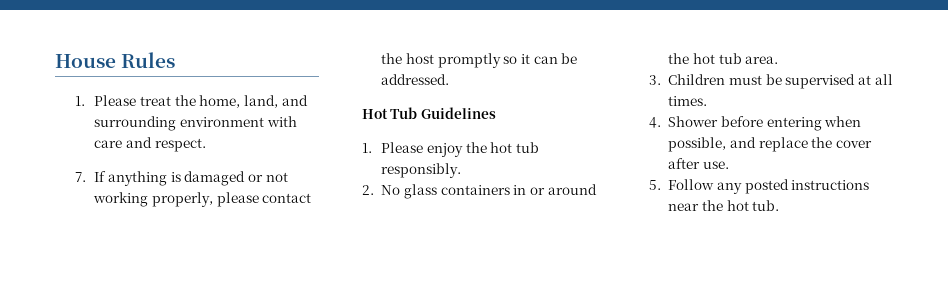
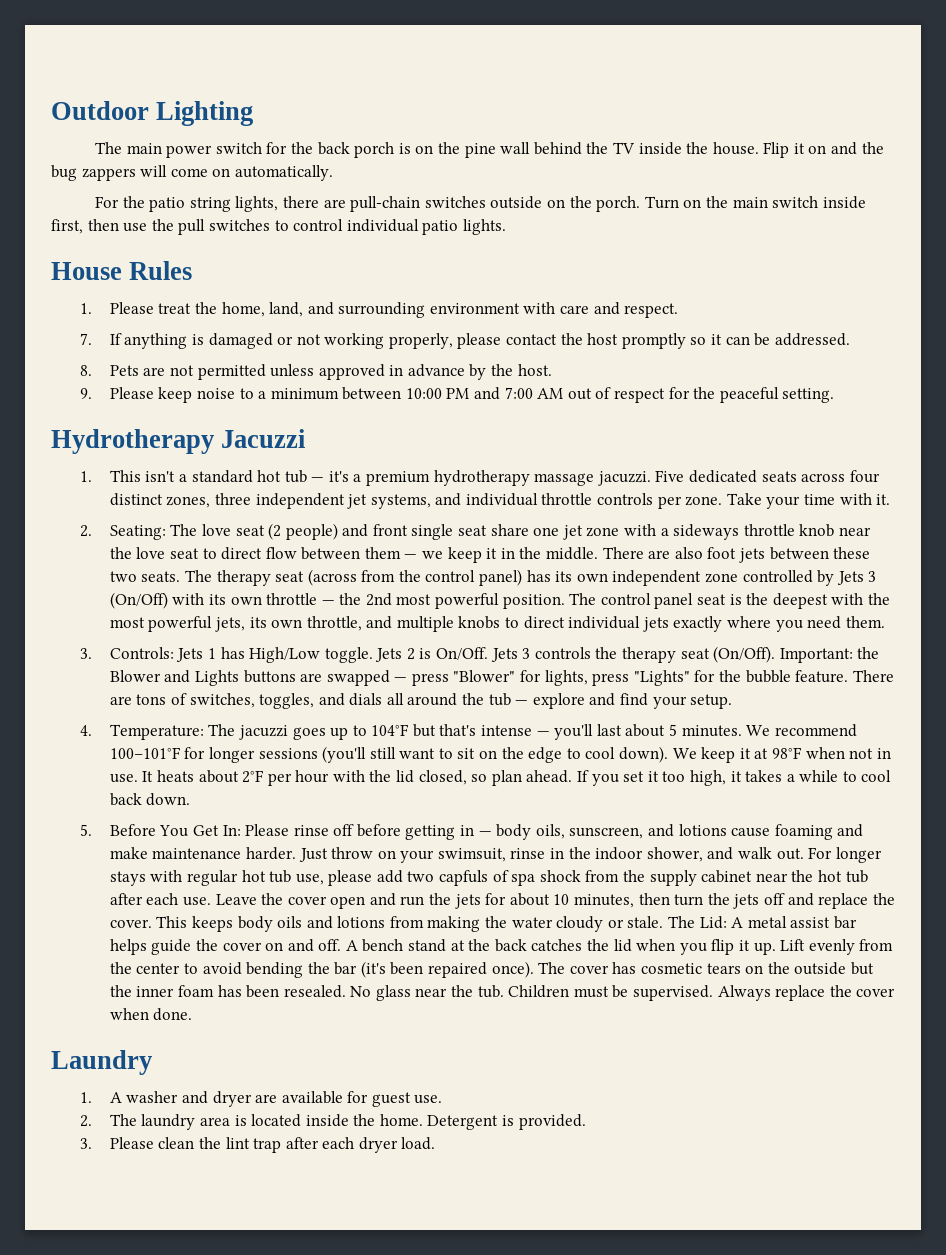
(55, 61) none -> [51,101,254,126] [95,142,884,158] [51,165,333,181] [95,196,866,212] [51,219,506,235] Outdoor Lighting // The main power switch for the back porch is on the pine wall behind the TV inside the house. Flip it on and the bug zappers will come on automatically. // For the patio string lights, there are pull-chain switches outside on the porch. Turn on the main switch inside first, then use the pull switches to control individual patio lights. //
[361,107,497,119] [361,142,540,157] [381,163,462,178] [361,184,597,199] [668,53,779,64] [648,74,893,89] [668,96,708,106] [648,116,862,131] [668,137,873,152] [668,158,730,169] [648,179,870,194] [668,200,780,211] Hot Tub Guidelines // 1. Please enjoy the hot tub responsibly. // 2. No glass containers in or around the hot tub area. // 3. Children must be supervised at all times. // 4. Shower before entering when possible, and replace the cover after use. // 5. Follow any posted instructions near the hot tub. -> [80,364,552,380] [80,387,835,403] [51,429,306,454] [80,470,880,486] [109,493,891,509] [80,523,871,540] [109,547,871,563] [109,569,877,586] [109,592,890,609] [109,616,885,632] [80,646,880,663] [109,670,894,686] [109,693,733,709] [80,724,857,740] [109,746,891,763] [109,770,892,786] [109,793,191,806] [80,824,864,840] [109,847,882,863] [109,870,868,886] [109,893,895,909] [109,916,857,932] [109,939,894,955] [109,961,874,978] [109,985,896,1001] [109,1008,193,1021] [51,1050,152,1075] [80,1091,443,1107] [80,1114,586,1130] [80,1137,436,1153] 8. Pets are not permitted unless approved in advance by the host. // 9. Please keep noise to a minimum between 10:00 PM and 7:00 AM out of respect for the peaceful setting. // Hydrotherapy Jacuzzi // 1. This isn't a standard hot tub — it's a premium hydrotherapy massage jacuzzi. Five dedicated seats across four distinct zones, three independent jet systems, and individual throttle controls per zone. Take your time with it. // 2. Seating: The love seat (2 people) and front single seat share one jet zone with a sideways throttle knob near the love seat to direct flow between them — we keep it in the middle. There are also foot jets between these two seats. The therapy seat (across from the control panel) has its own independent zone controlled by Jets 3 (On/Off) with its own throttle — the 2nd most powerful position. The control panel seat is the deepest with the most powerful jets, its own throttle, and multiple knobs to direct individual jets exactly where you need them. // 3. Controls: Jets 1 has High/Low toggle. Jets 2 is On/Off. Jets 3 controls the therapy seat (On/Off). Important: the Blower and Lights buttons are swapped — press "Blower" for lights, press "Lights" for the bubble feature. There are tons of switches, toggles, and dials all around the tub — explore and find your setup. // 4. Temperature: The jacuzzi goes up to 104°F but that's intense — you'll last about 5 minutes. We recommend 100–101°F for longer sessions (you'll still want to sit on the edge to cool down). We keep it at 98°F when not in use. It heats about 2°F per hour with the lid closed, so plan ahead. If you set it too high, it takes a while to cool back down. // 5. Before You Get In: Please rinse off before getting in — body oils, sunscreen, and lotions cause foaming and make maintenance harder. Just throw on your swimsuit, rinse in the indoor shower, and walk out. For longer stays with regular hot tub use, please add two capfuls of spa shock from the supply cabinet near the hot tub after each use. Leave the cover open and run the jets for about 10 minutes, then turn the jets off and replace the cover. This keeps body oils and lotions from making the water cloudy or stale. The Lid: A metal assist bar helps guide the cover on and off. A bench stand at the back catches the lid when you flip it up. Lift evenly from the center to avoid bending the bar (it's been repaired once). The cover has cosmetic tears on the outside but the inner foam has been resealed. No glass near the tub. Children must be supervised. Always replace the cover when done. // Laundry // 1. A washer and dryer are available for guest use. // 2. The laundry area is located inside the home. Detergent is provided. // 3. Please clean the lint trap after each dryer load.

